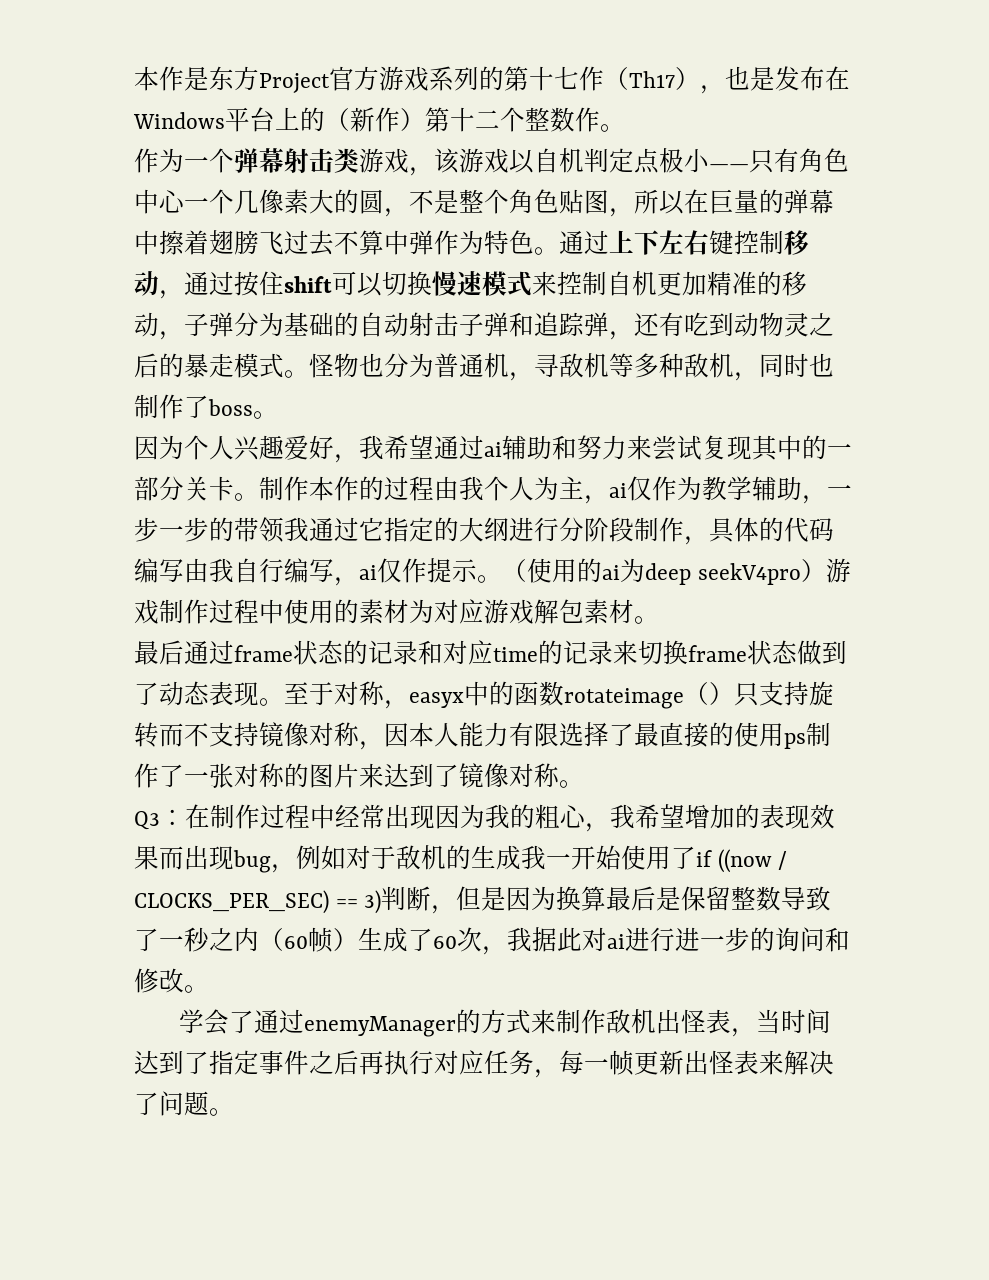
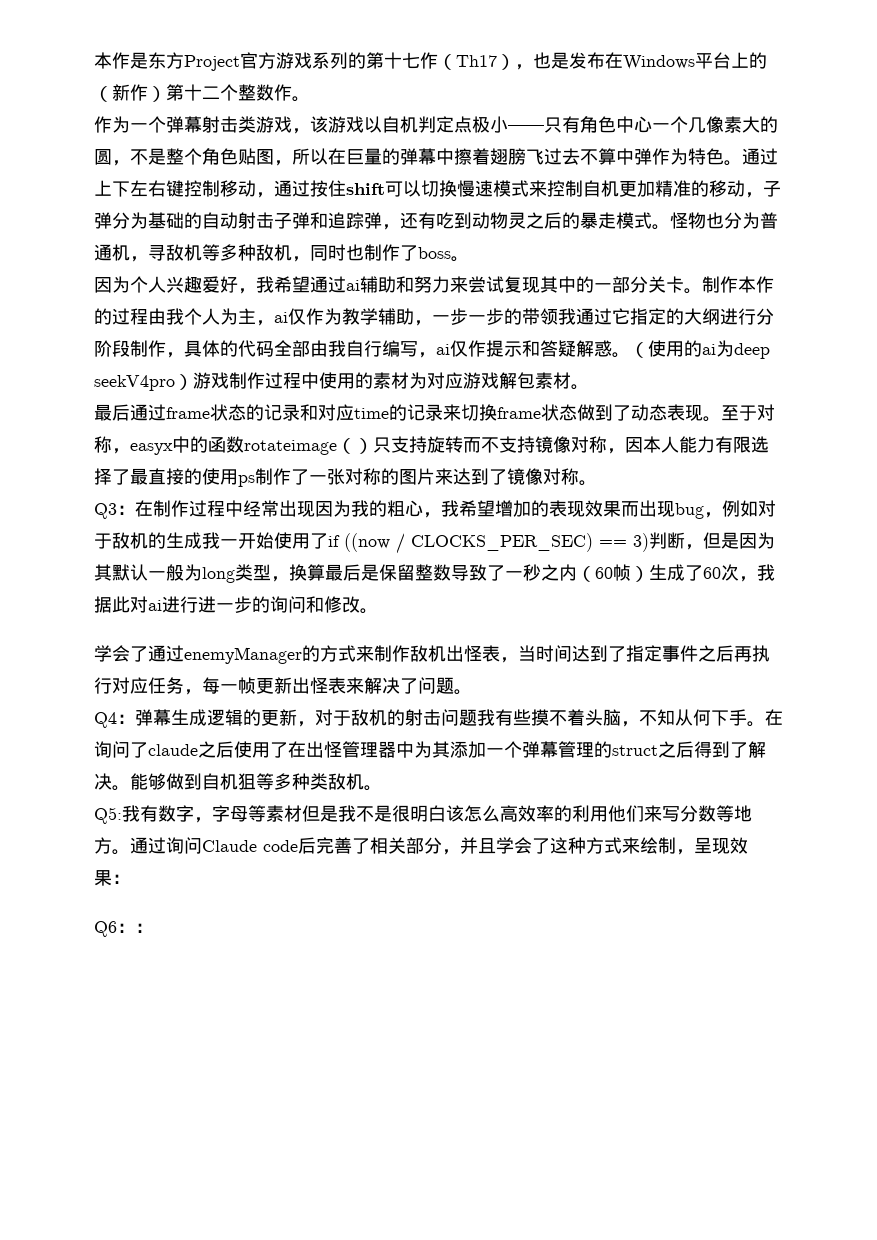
[134,558,184,583] 编写 -> [274,340,310,357] 全部
(477, 571) none -> [522,340,612,357] 和答疑解惑
(557, 898) none -> [94,564,289,583] 其默认一般为long类型，
(234, 1112) none -> [94,709,783,728] [94,741,766,758] [94,773,382,791] [94,805,752,824] [94,837,748,855] [94,870,130,886] [94,921,153,937] // Q4：弹幕生成逻辑的更新，对于敌机的射击问题我有些摸不着头脑，不知从何下手。在询问了claude之后使用了在出怪管理器中为其添加一个弹幕管理的struct之后得到了解决。能够做到自机狙等多种类敌机。 // Q5:我有数字，字母等素材但是我不是很明白该怎么高效率的利用他们来写分数等地方。通过询问Claude code后完善了相关部分，并且学会了这种方式来绘制，呈现效果： // Q6：：

